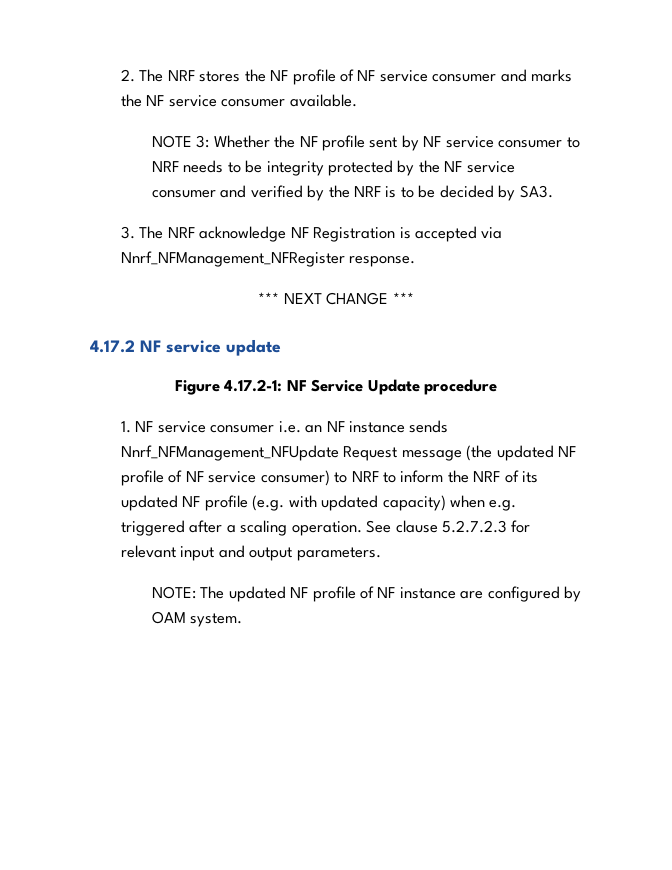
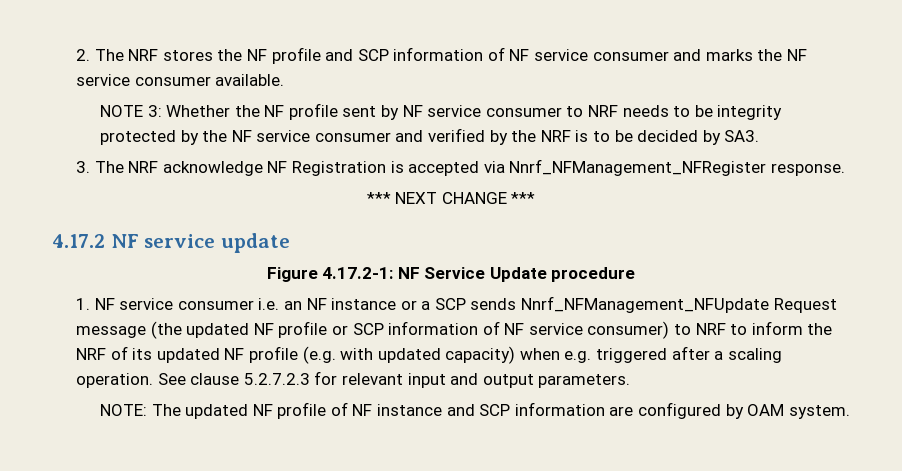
(336, 77) none -> [325,47,484,61] and SCP information
(406, 427) none -> [400,298,466,310] or a SCP
(164, 478) none -> [331,321,479,335] or SCP information
(456, 593) none -> [446,402,605,416] and SCP information

